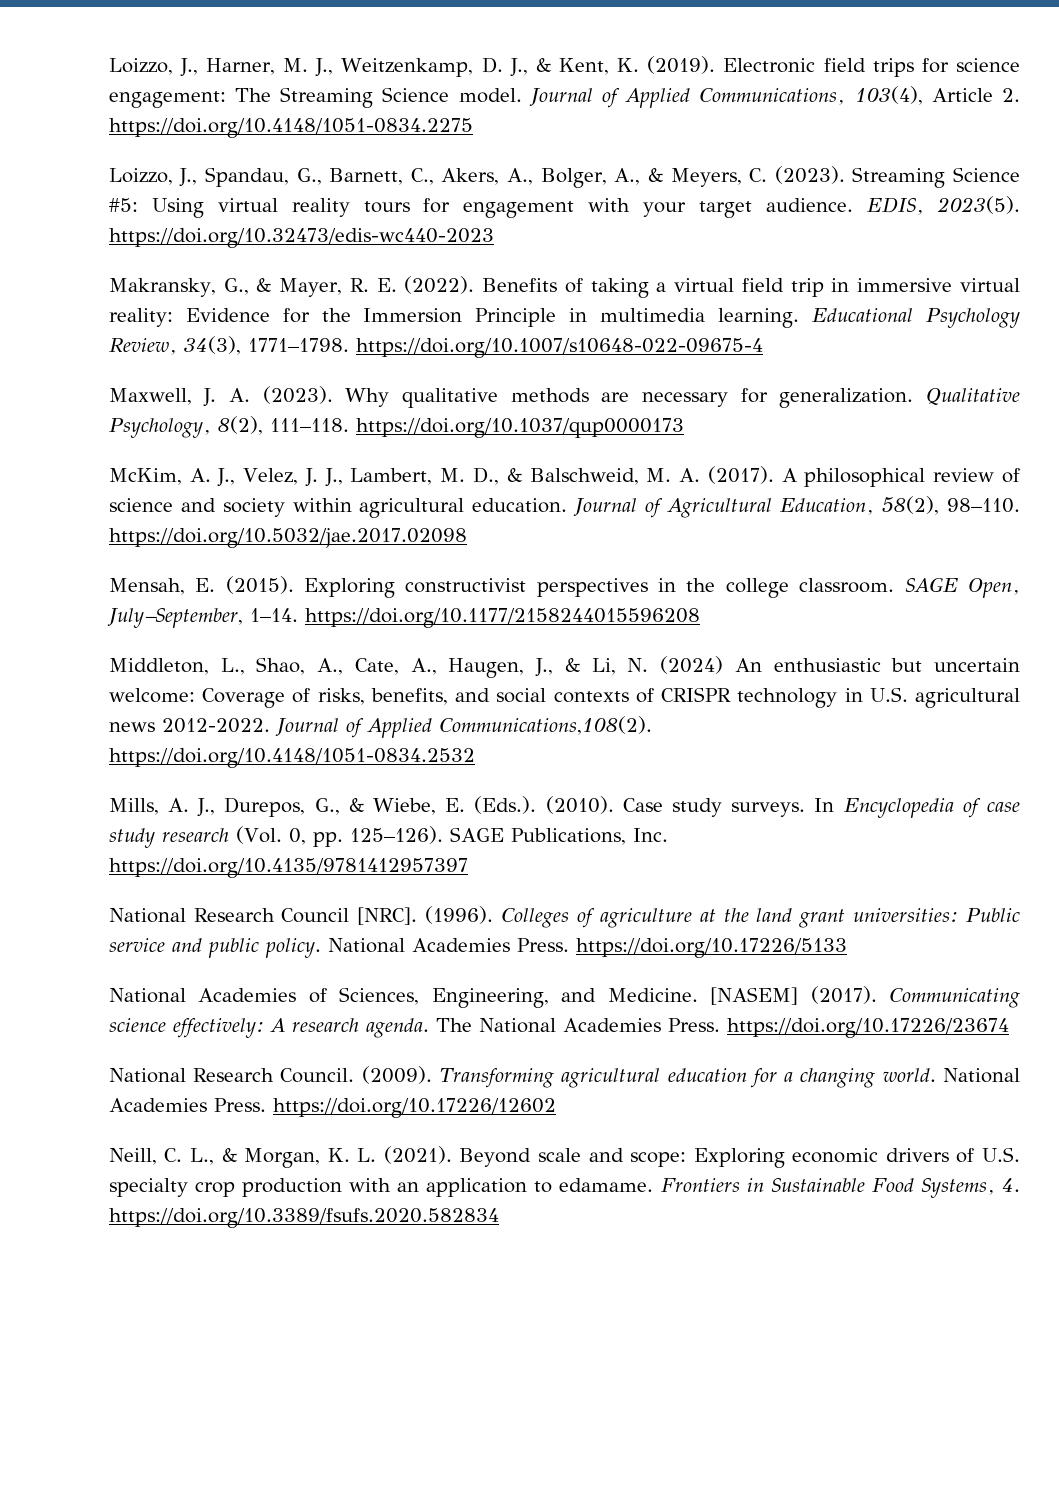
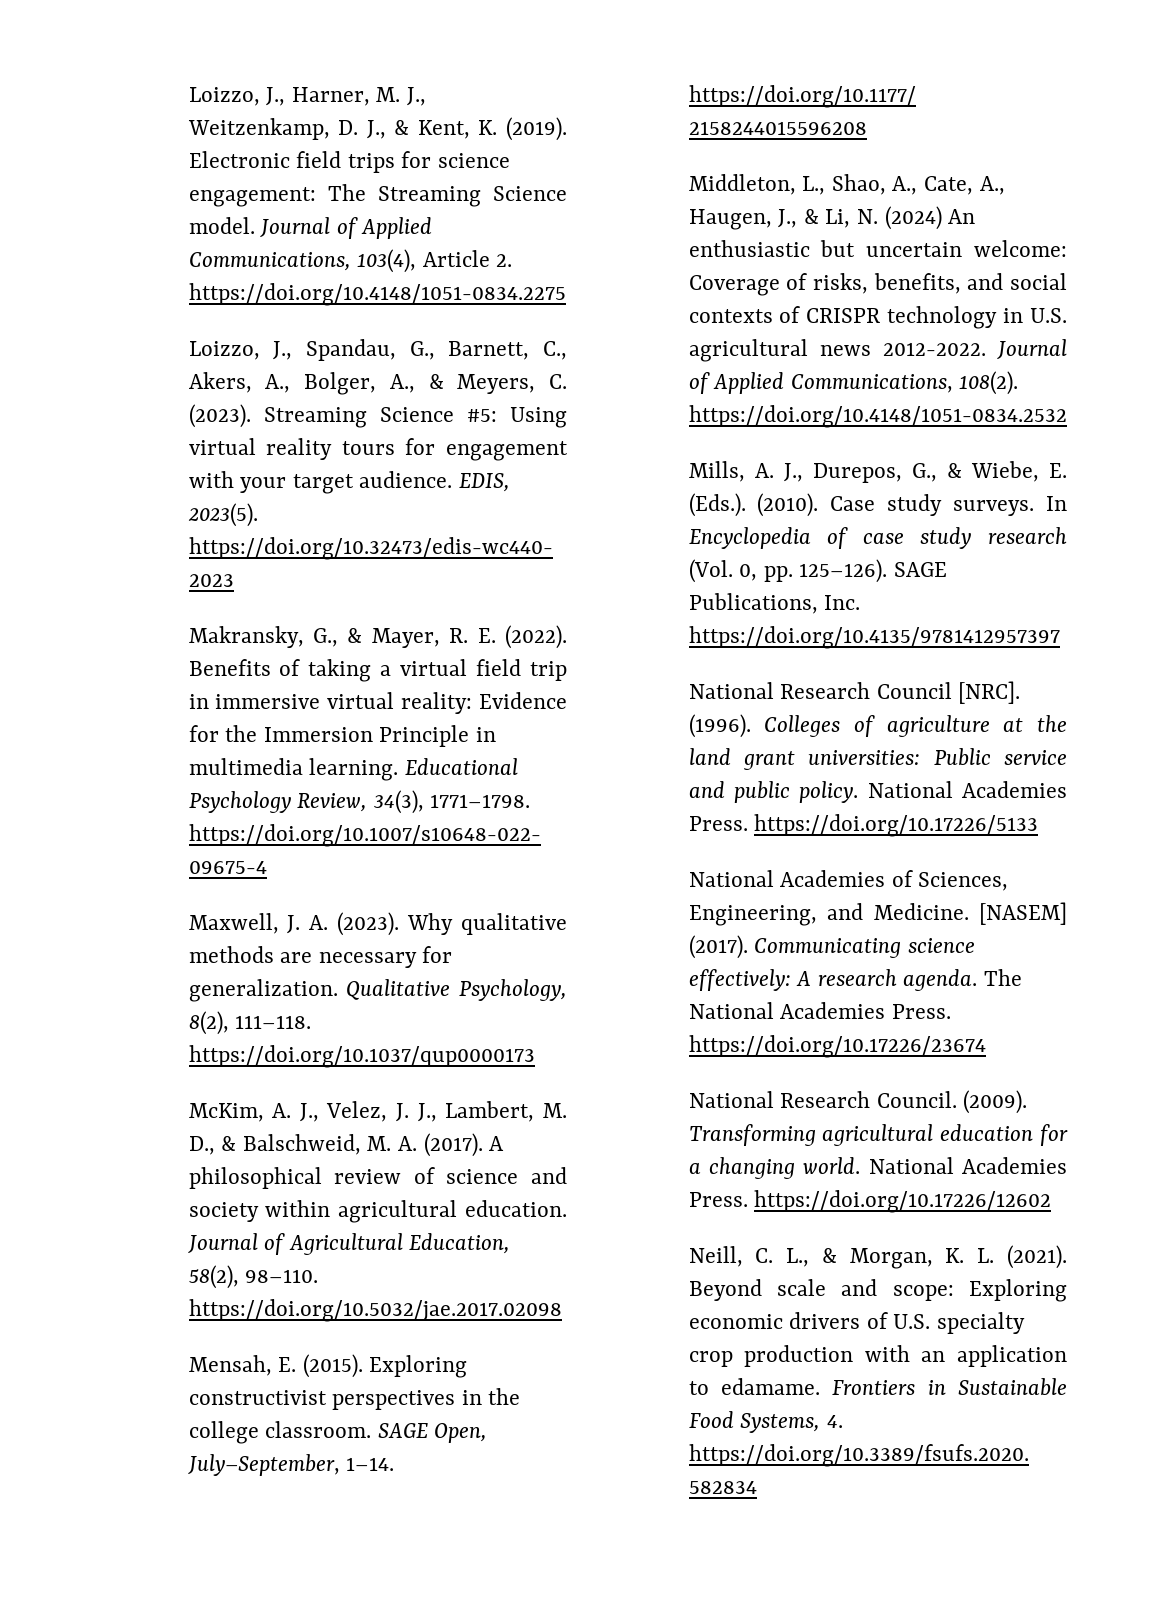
[438,716,652,735] Communications,108(2). -> [790,371,1019,395] Communications, 108(2).

